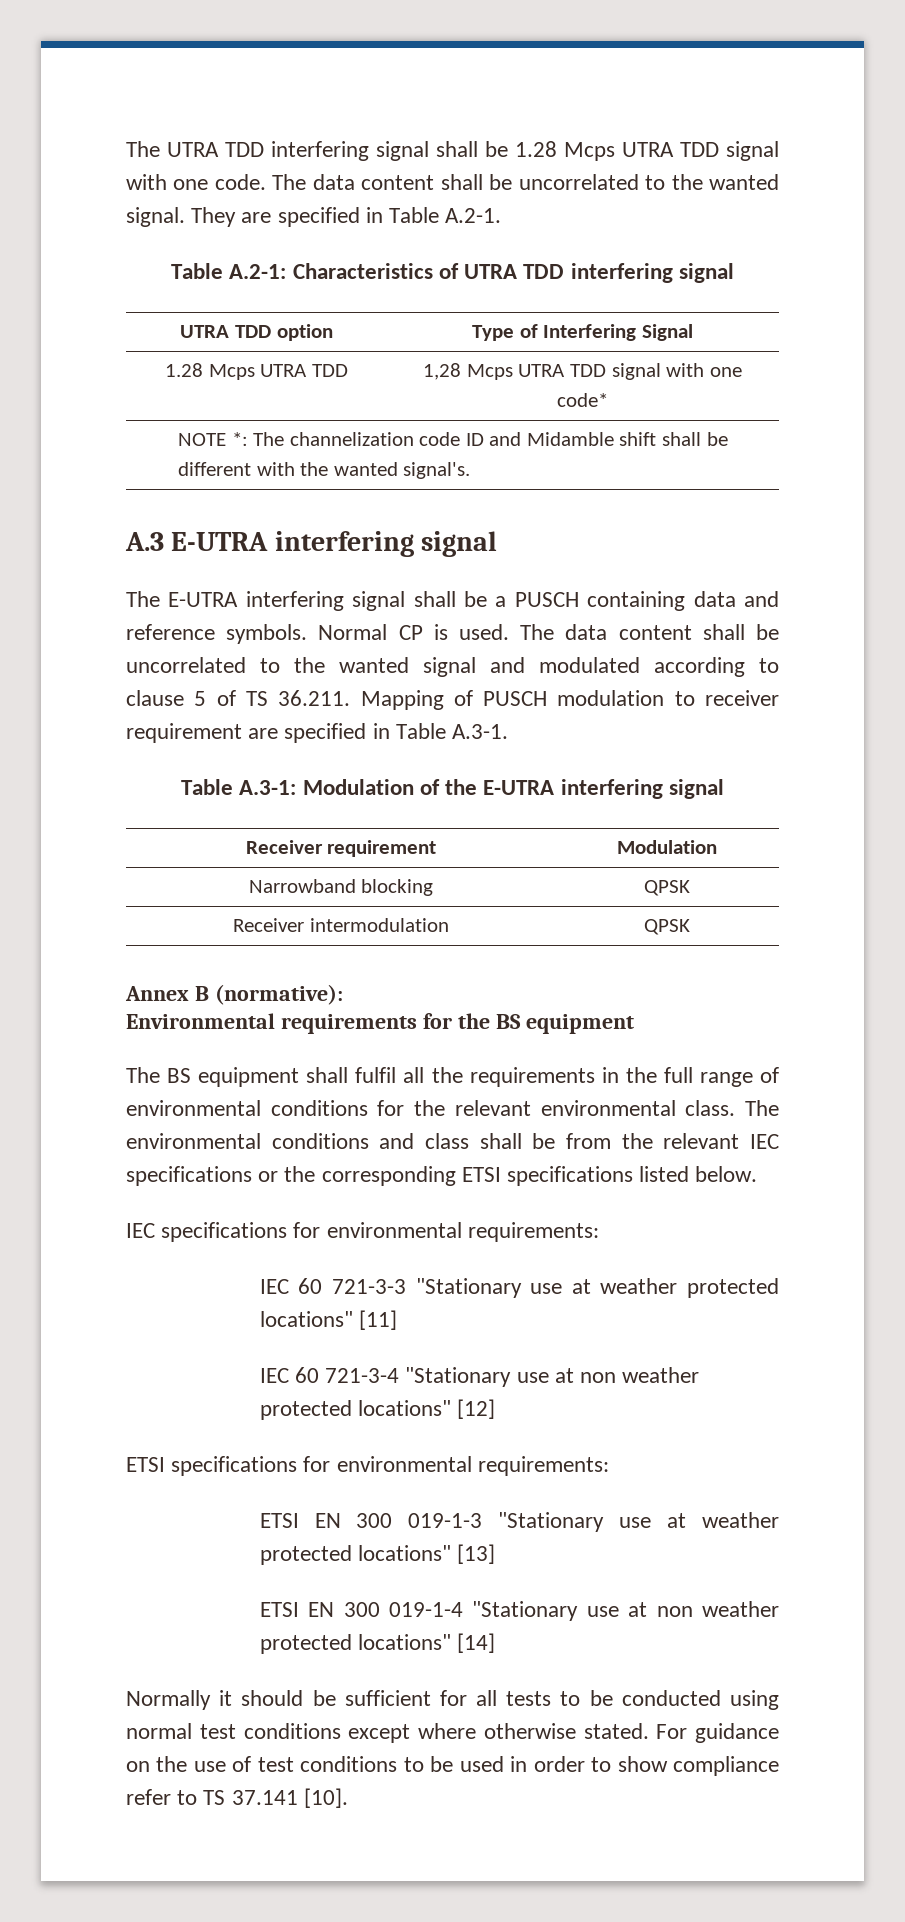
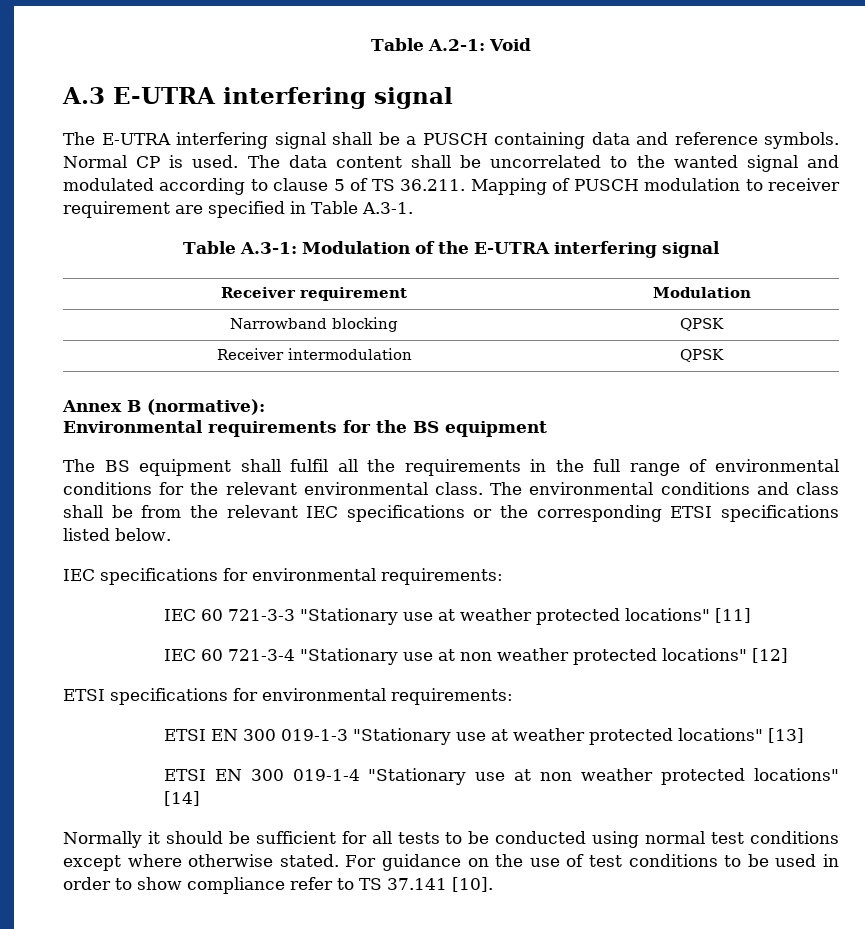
[126,141,779,161] [126,174,779,190] [126,207,502,227] [171,263,734,283] [180,324,333,341] [472,324,693,341] [165,363,348,380] [423,363,742,380] [557,393,608,407] [178,432,728,446] [178,462,471,479] The UTRA TDD interfering signal shall be 1.28 Mcps UTRA TDD signal with one code. The data content shall be uncorrelated to the wanted signal. They are specified in Table A.2-1. // Table A.2-1: Characteristics of UTRA TDD interfering signal // UTRA TDD option | Type of Interfering Signal // 1.28 Mcps UTRA TDD | 1,28 Mcps UTRA TDD signal with one code* // NOTE *: The channelization code ID and Midamble shift shall be different with the wanted signal's. -> [370,38,532,51] Table A.2-1: Void

